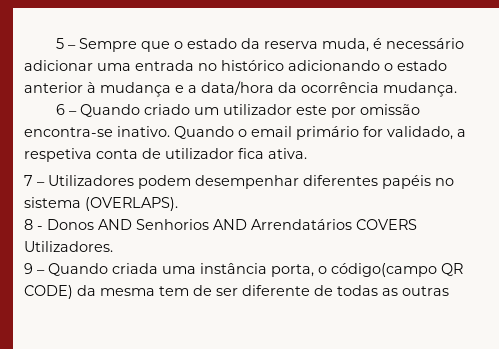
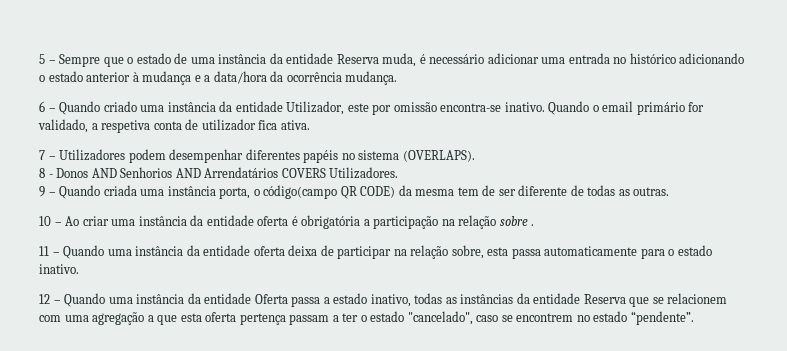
[241,38,319,49] da reserva -> [174,53,379,64] de uma instância da entidade Reserva
[194,104,293,115] um utilizador -> [140,101,345,115] uma instância da entidade Utilizador,
[402,286,449,296] outras -> [633,187,670,196] [39,215,535,229] [39,245,712,259] [39,264,79,274] [39,293,728,307] [39,311,694,325] outras. // 10 – Ao criar uma instância da entidade oferta é obrigatória a participação na relação sobre . // 11 – Quando uma instância da entidade oferta deixa de participar na relação sobre, esta passa automaticamente para o estado inativo. // 12 – Quando uma instância da entidade Oferta passa a estado inativo, todas as instâncias da entidade Reserva que se relacionem com uma agregação a que esta oferta pertença passam a ter o estado "cancelado", caso se encontrem no estado “pendente”.

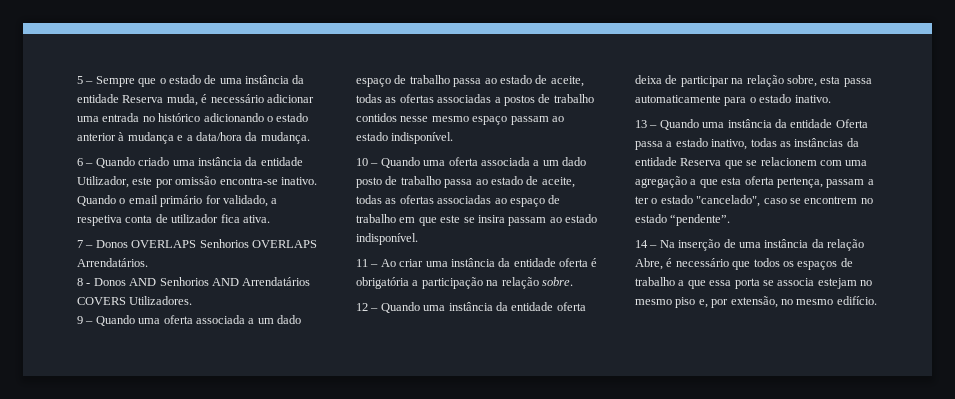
[286,72,342,82] ocorrência -> (258, 136) none
[59,149,475,163] Utilizadores podem desempenhar diferentes papéis no sistema (OVERLAPS). -> [95,239,317,248] [77,258,148,267] Donos OVERLAPS Senhorios OVERLAPS Arrendatários.
[103,185,670,199] [39,216,51,226] criada uma instância porta, o código(campo QR CODE) da mesma tem de ser diferente de todas as outras. // 10 -> [138,315,301,324] [356,75,584,87] [356,94,594,106] [356,113,564,125] [356,132,454,144] [356,157,586,168] [356,176,575,188] [356,195,561,207] [356,214,597,226] [356,233,418,245] [356,259,368,267] uma oferta associada a um dado espaço de trabalho passa ao estado de aceite, todas as ofertas associadas a postos de trabalho contidos nesse mesmo espaço passam ao estado indisponível. // 10 – Quando uma oferta associada a um dado posto de trabalho passa ao estado de aceite, todas as ofertas associadas ao espaço de trabalho em que este se insira passam ao estado indisponível. // 11
[499,216,535,226] [39,246,49,256] sobre . // 11 -> [541,277,573,286] [356,303,368,311] sobre. // 12
[39,294,50,304] 12 -> [635,120,647,128] 13
[239,313,286,325] pertença -> [776,177,823,188] pertença,
(694, 318) none -> [635,239,864,251] [635,258,853,270] [635,277,872,289] [635,296,877,308] // 14 – Na inserção de uma instância da relação Abre, é necessário que todos os espaços de trabalho a que essa porta se associa estejam no mesmo piso e, por extensão, no mesmo edifício.

